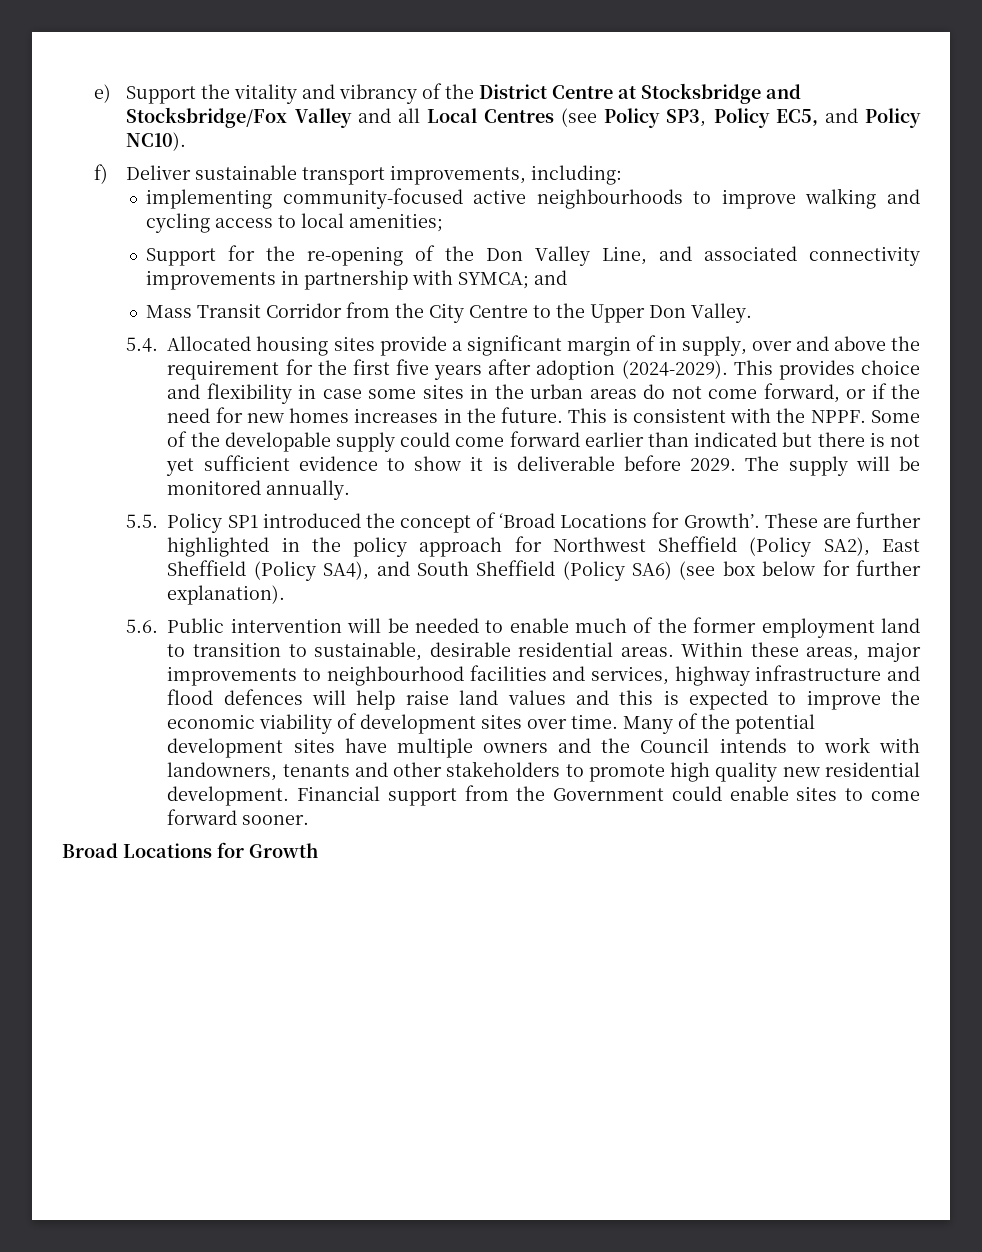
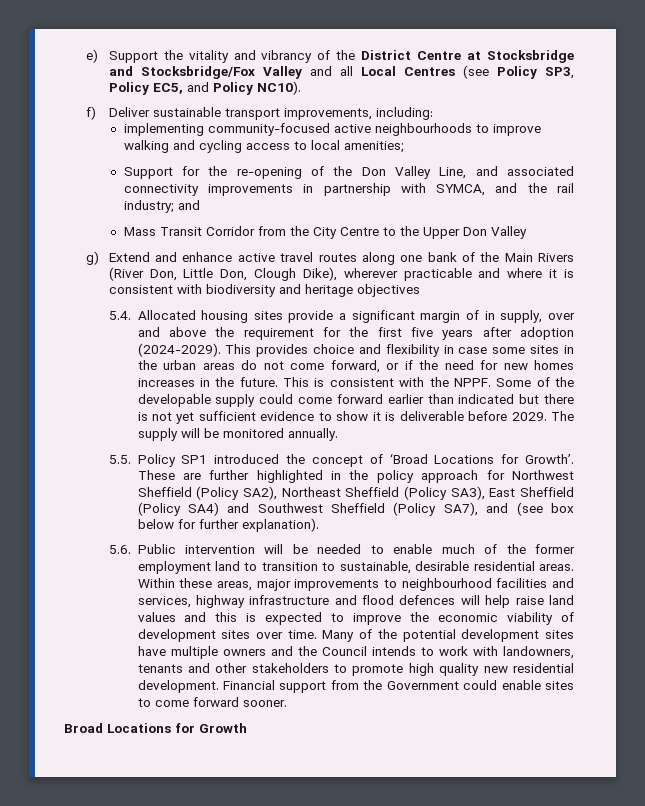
[458,272,530,289] SYMCA; -> [436,183,574,196] [123,200,174,213] SYMCA, and the rail industry;
[691,303,753,323] Valley. -> [490,226,527,239] [86,251,574,265] [108,267,575,281] [108,284,420,297] Valley // g) Extend and enhance active travel routes along one bank of the Main Rivers (River Don, Little Don, Clough Dike), wherever practicable and where it is consistent with biodiversity and heritage objectives
[882,539,920,552] [167,560,673,581] East Sheffield (Policy SA4), and South Sheffield (Policy SA6) -> [281,486,574,500] [137,502,509,516] Northeast Sheffield (Policy SA3), East Sheffield (Policy SA4) and Southwest Sheffield (Policy SA7), and

